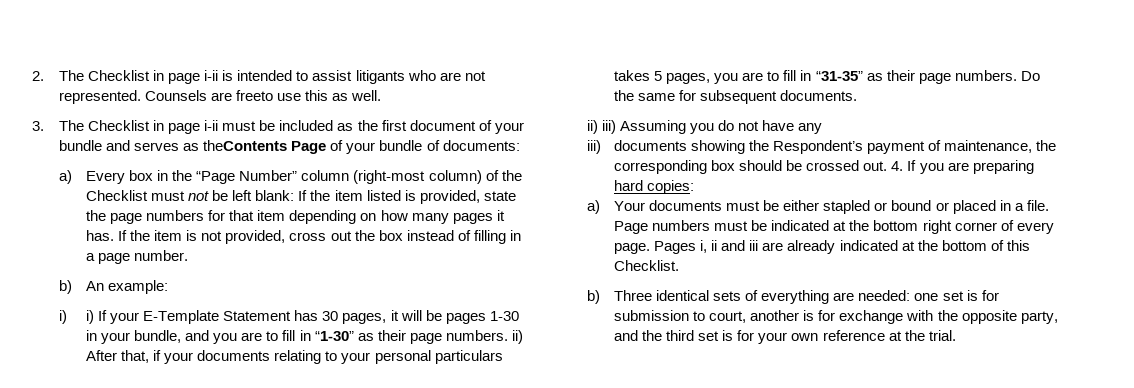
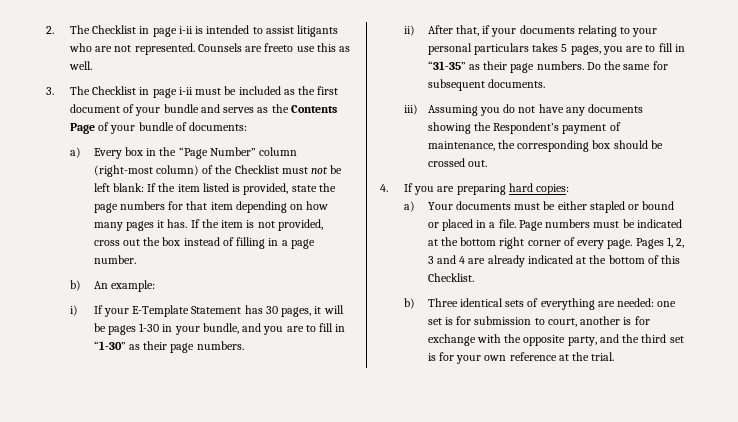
[203,140,288,151] theContents -> [271,104,337,113] the Contents
[86,310,95,324] i) -> (78, 310) none
(508, 335) none -> (244, 345) //
[587,120,599,134] ii) -> (545, 83) none
[587,140,602,154] // iii) -> (585, 111) none
(888, 166) none -> (487, 163) //
[700,240,759,253] i, ii and iii -> [666,237,685,248] [427,255,466,264] 1, 2, 3 and 4

